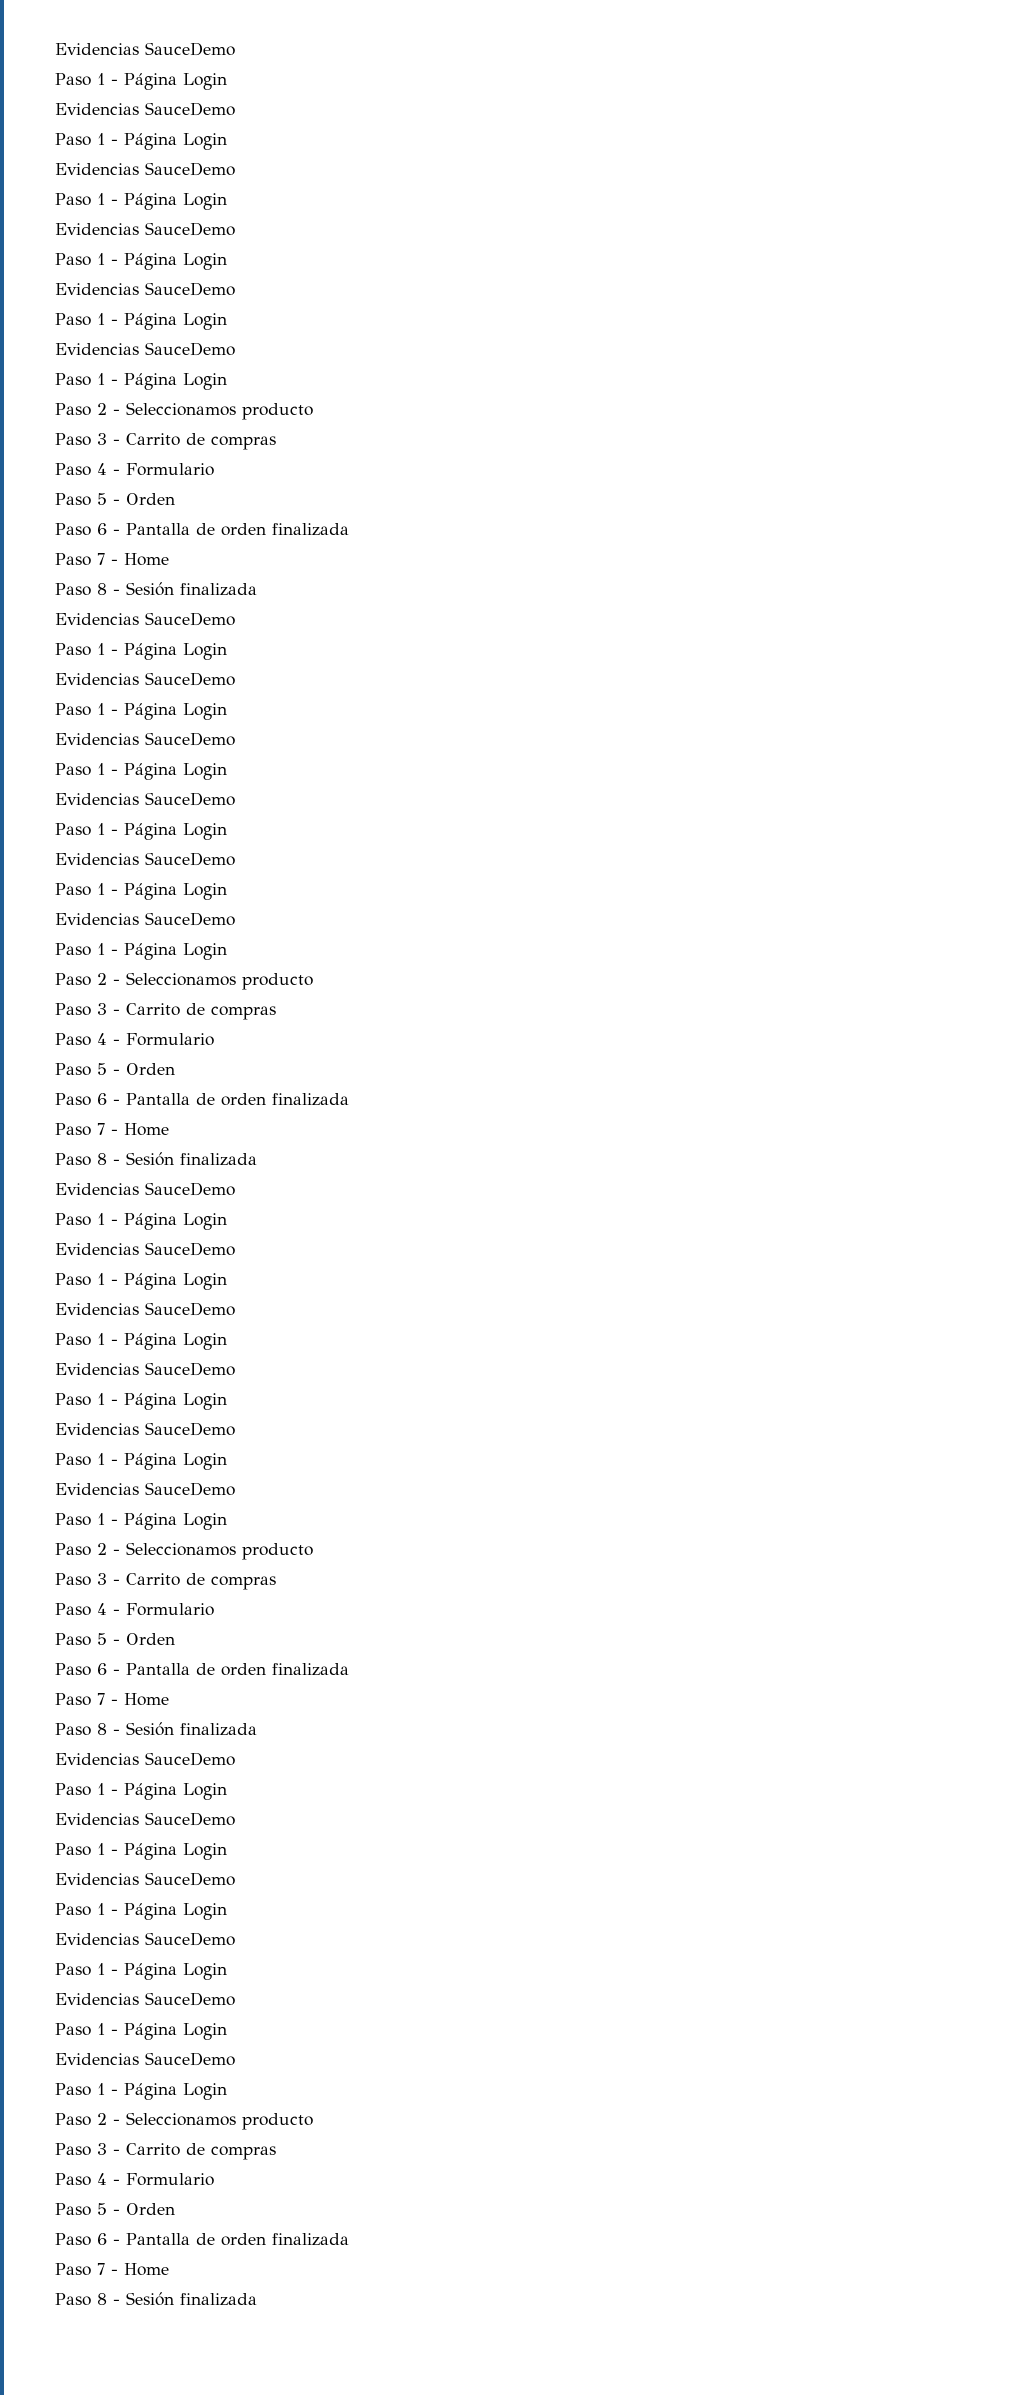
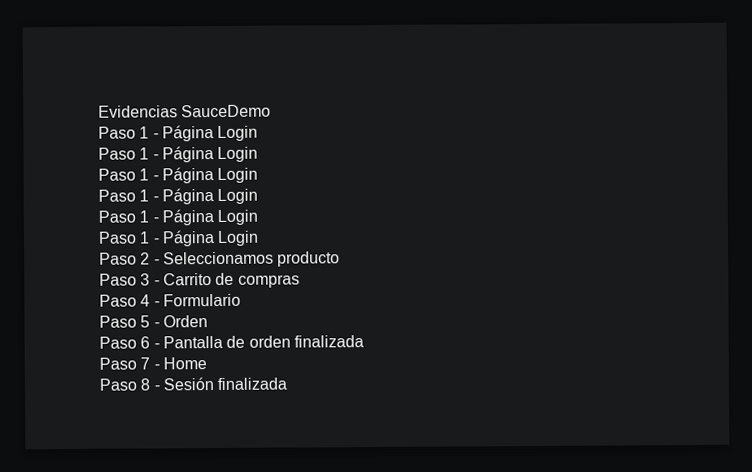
[55,42,235,56] [55,73,227,90] [55,102,235,116] [55,133,227,150] [55,162,235,176] [55,193,227,210] [55,222,235,236] [55,253,227,270] [55,282,235,296] [55,313,227,330] [55,342,235,356] Evidencias SauceDemo // Paso 1 - Página Login // Evidencias SauceDemo // Paso 1 - Página Login // Evidencias SauceDemo // Paso 1 - Página Login // Evidencias SauceDemo // Paso 1 - Página Login // Evidencias SauceDemo // Paso 1 - Página Login // Evidencias SauceDemo -> [98,104,272,118] [98,125,259,142] [98,146,259,163] [98,167,259,184] [98,188,259,205] [98,209,259,226] Evidencias SauceDemo // Paso 1 - Página Login // Paso 1 - Página Login // Paso 1 - Página Login // Paso 1 - Página Login // Paso 1 - Página Login
[55,612,235,626] [55,643,227,660] [55,672,235,686] [55,703,227,720] [55,732,235,746] [55,763,227,780] [55,792,235,806] [55,823,227,840] [55,852,235,866] [55,883,227,900] [55,912,235,926] [55,943,227,960] [55,972,313,990] [55,1003,276,1020] [55,1033,214,1046] [55,1063,175,1076] [55,1093,349,1106] [55,1123,169,1136] [55,1152,257,1166] [55,1182,235,1196] [55,1213,227,1230] [55,1242,235,1256] [55,1273,227,1290] [55,1302,235,1316] [55,1333,227,1350] [55,1362,235,1376] [55,1393,227,1410] [55,1422,235,1436] [55,1453,227,1470] [55,1482,235,1496] [55,1513,227,1530] [55,1542,313,1560] [55,1573,276,1590] [55,1603,214,1616] [55,1633,175,1646] [55,1663,349,1676] [55,1693,169,1706] [55,1722,257,1736] [55,1752,235,1766] [55,1783,227,1800] [55,1812,235,1826] [55,1843,227,1860] [55,1872,235,1886] [55,1903,227,1920] [55,1932,235,1946] [55,1963,227,1980] [55,1992,235,2006] [55,2023,227,2040] [55,2052,235,2066] [55,2083,227,2100] [55,2112,313,2130] [55,2143,276,2160] [55,2173,214,2186] [55,2203,175,2216] [55,2233,349,2246] [55,2263,169,2276] [55,2292,257,2306] // Evidencias SauceDemo // Paso 1 - Página Login // Evidencias SauceDemo // Paso 1 - Página Login // Evidencias SauceDemo // Paso 1 - Página Login // Evidencias SauceDemo // Paso 1 - Página Login // Evidencias SauceDemo // Paso 1 - Página Login // Evidencias SauceDemo // Paso 1 - Página Login // Paso 2 - Seleccionamos producto // Paso 3 - Carrito de compras // Paso 4 - Formulario // Paso 5 - Orden // Paso 6 - Pantalla de orden finalizada // Paso 7 - Home // Paso 8 - Sesión finalizada // Evidencias SauceDemo // Paso 1 - Página Login // Evidencias SauceDemo // Paso 1 - Página Login // Evidencias SauceDemo // Paso 1 - Página Login // Evidencias SauceDemo // Paso 1 - Página Login // Evidencias SauceDemo // Paso 1 - Página Login // Evidencias SauceDemo // Paso 1 - Página Login // Paso 2 - Seleccionamos producto // Paso 3 - Carrito de compras // Paso 4 - Formulario // Paso 5 - Orden // Paso 6 - Pantalla de orden finalizada // Paso 7 - Home // Paso 8 - Sesión finalizada // Evidencias SauceDemo // Paso 1 - Página Login // Evidencias SauceDemo // Paso 1 - Página Login // Evidencias SauceDemo // Paso 1 - Página Login // Evidencias SauceDemo // Paso 1 - Página Login // Evidencias SauceDemo // Paso 1 - Página Login // Evidencias SauceDemo // Paso 1 - Página Login // Paso 2 - Seleccionamos producto // Paso 3 - Carrito de compras // Paso 4 - Formulario // Paso 5 - Orden // Paso 6 - Pantalla de orden finalizada // Paso 7 - Home // Paso 8 - Sesión finalizada -> (288, 383) none

